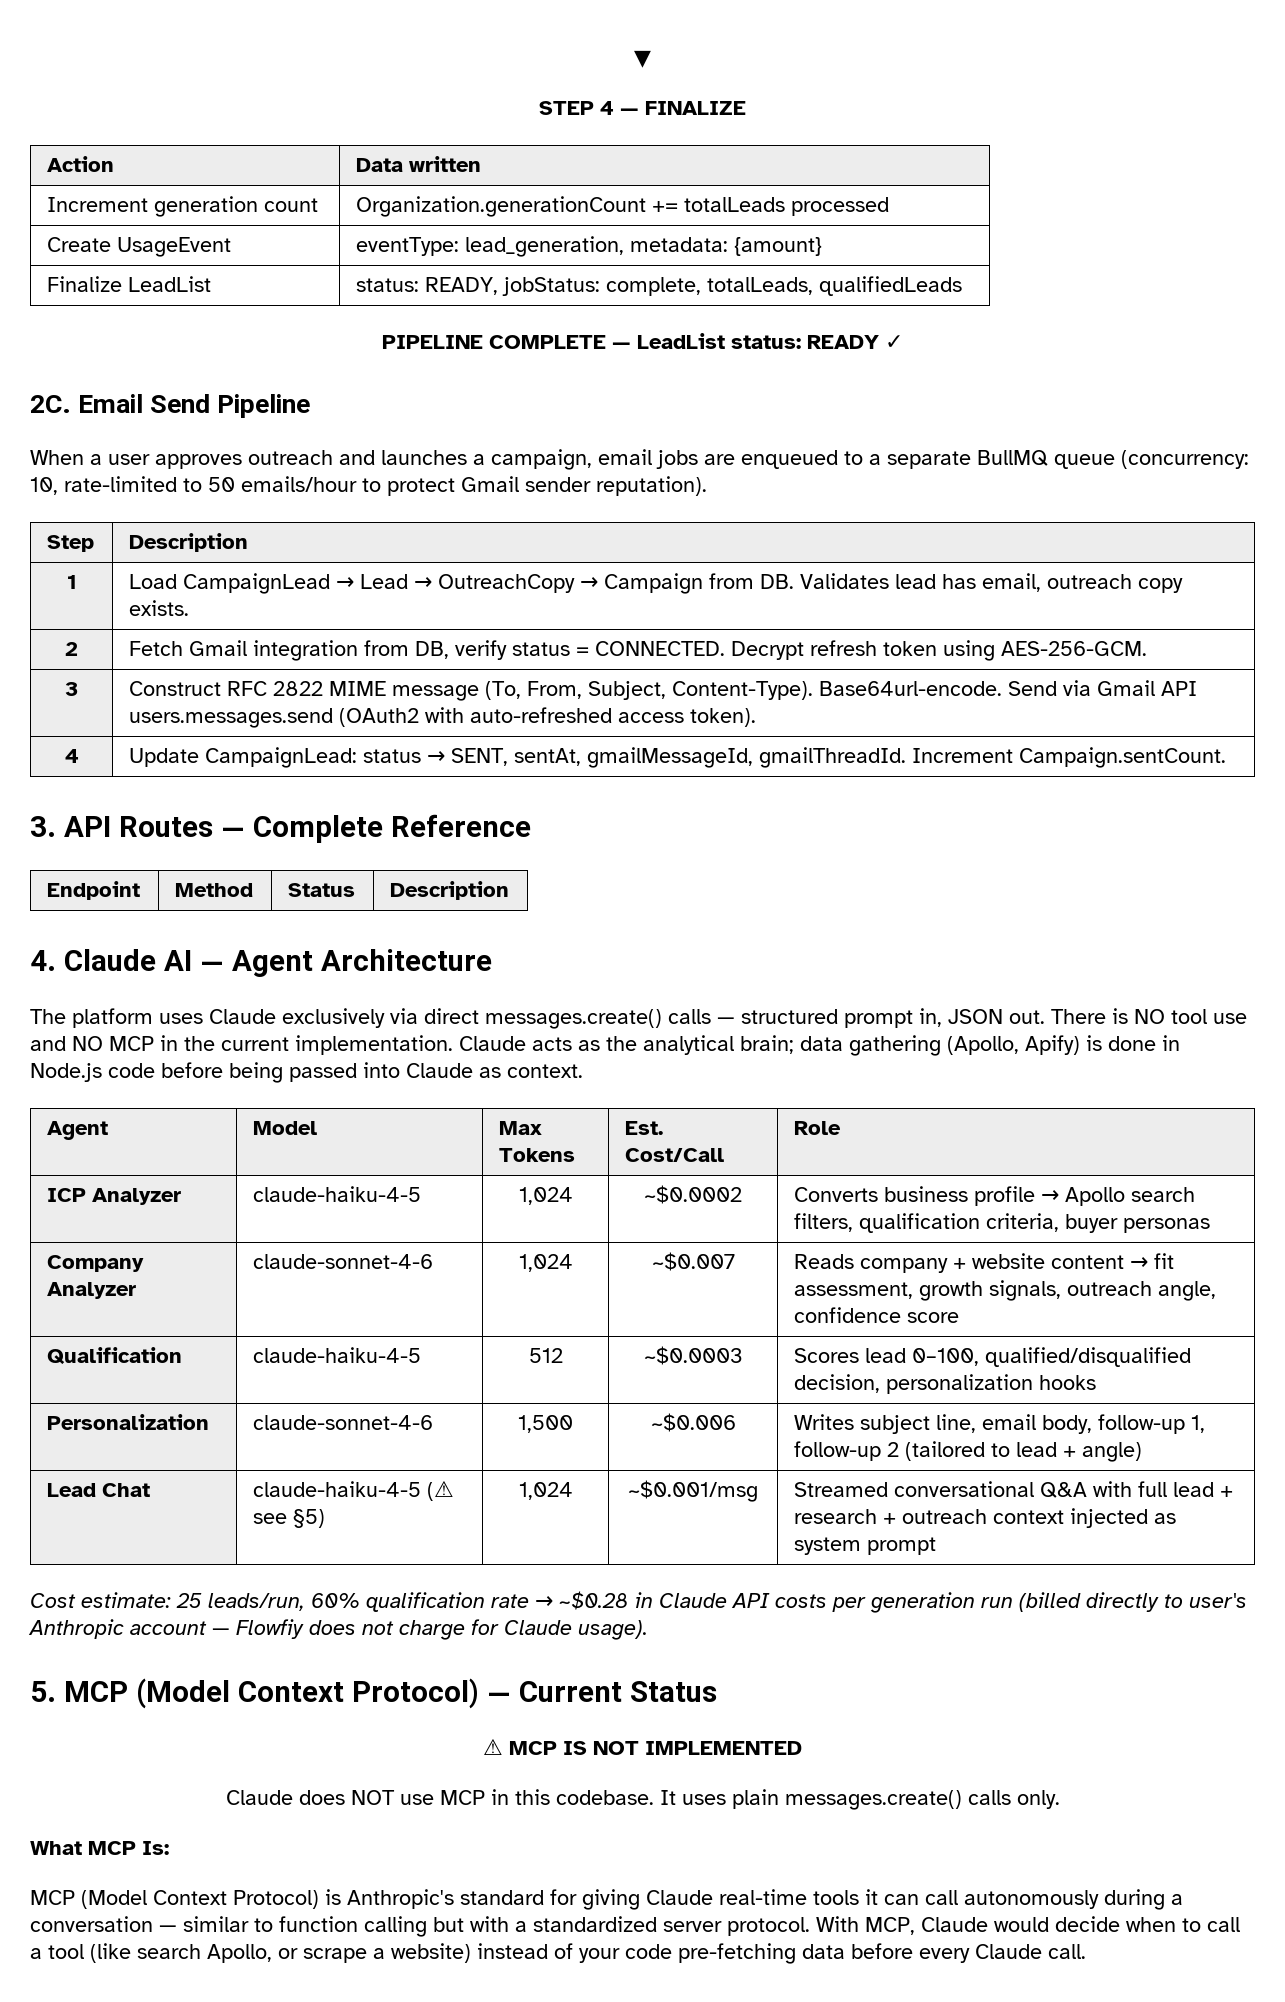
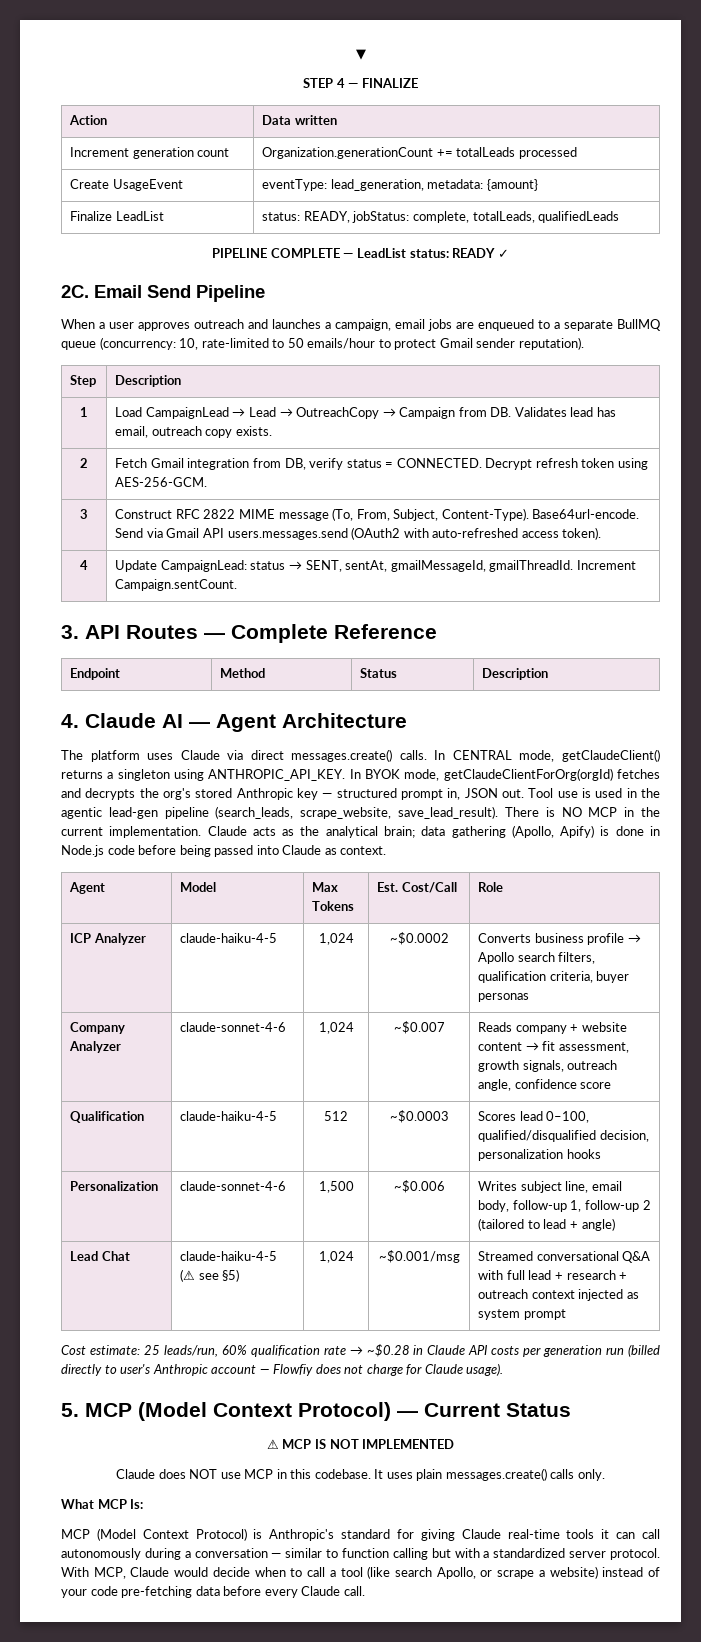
[282,1008,385,1028] exclusively -> (220, 755) none
[668,1009,711,1024] calls -> [399,749,660,762] [61,768,661,781] [61,788,319,800] calls. In CENTRAL mode, getClaudeClient() returns a singleton using ANTHROPIC_API_KEY. In BYOK mode, getClaudeClientForOrg(orgId) fetches and decrypts the org's stored Anthropic key
[1051,1008,1247,1024] [30,1036,66,1051] There is NO tool use and -> [528,788,660,798] [61,806,555,819] Tool use is used in the agentic lead-gen pipeline (search_leads, scrape_website, save_lead_result). There is

